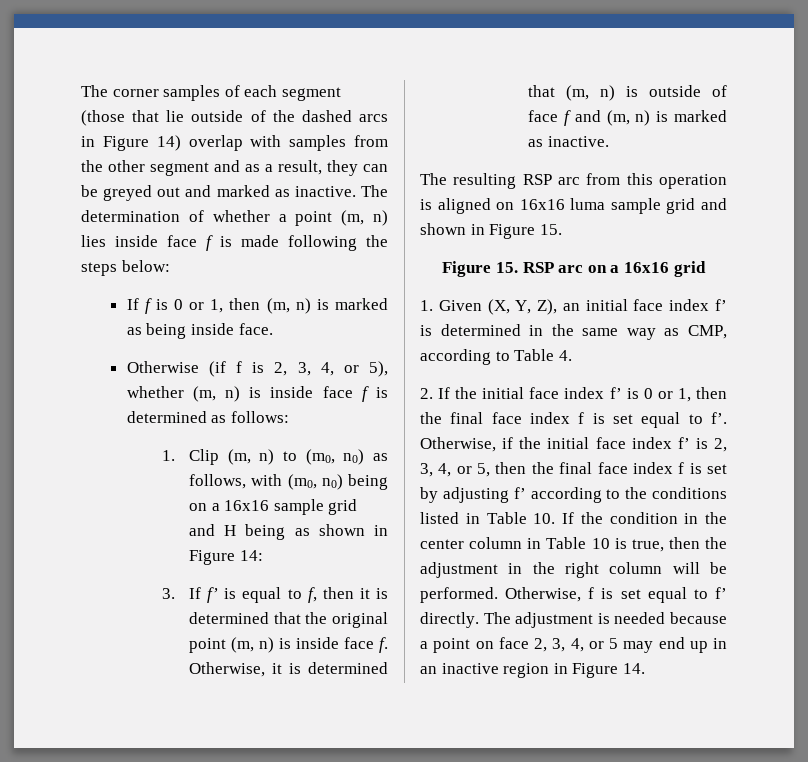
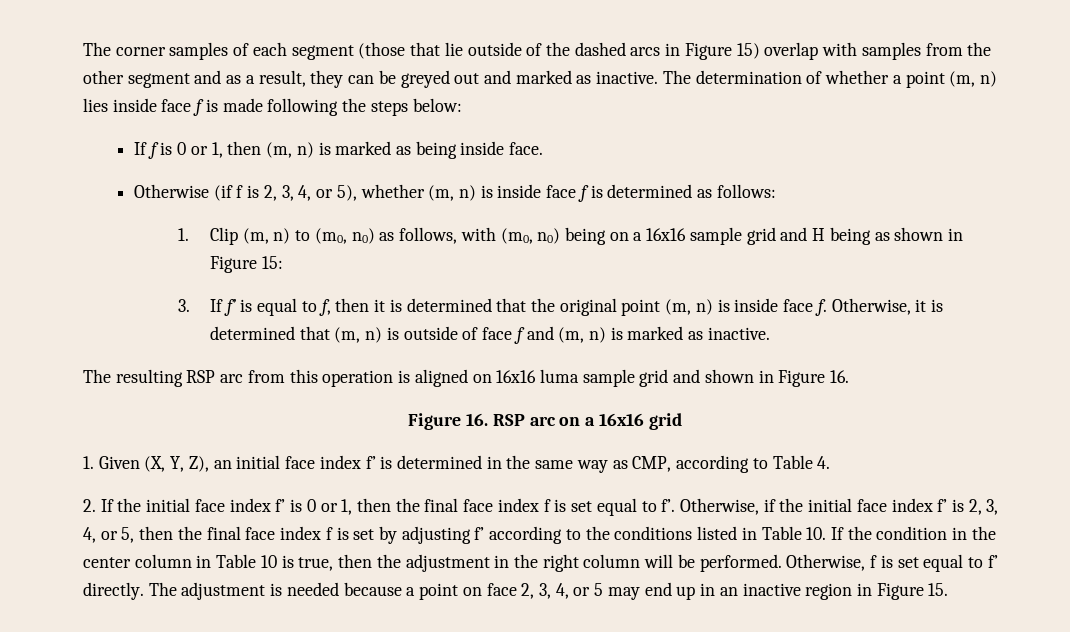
[156,135,181,151] 14) -> [736,43,760,59] 15)
[239,550,263,561] 14: -> [261,256,283,269] 15:
[539,224,562,235] [442,261,519,277] 15. // Figure 15. -> [830,370,850,383] [408,413,489,430] 16. // Figure 16.
[622,663,645,674] 14. -> [928,583,949,596] 15.

